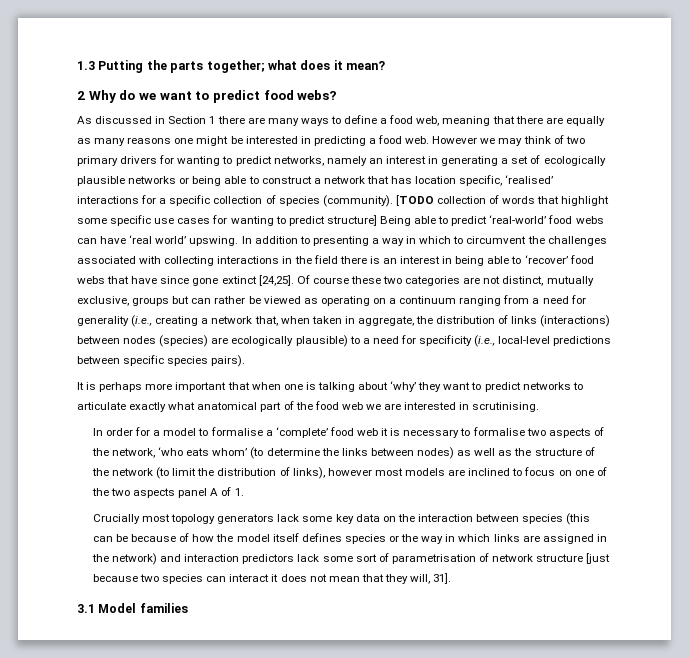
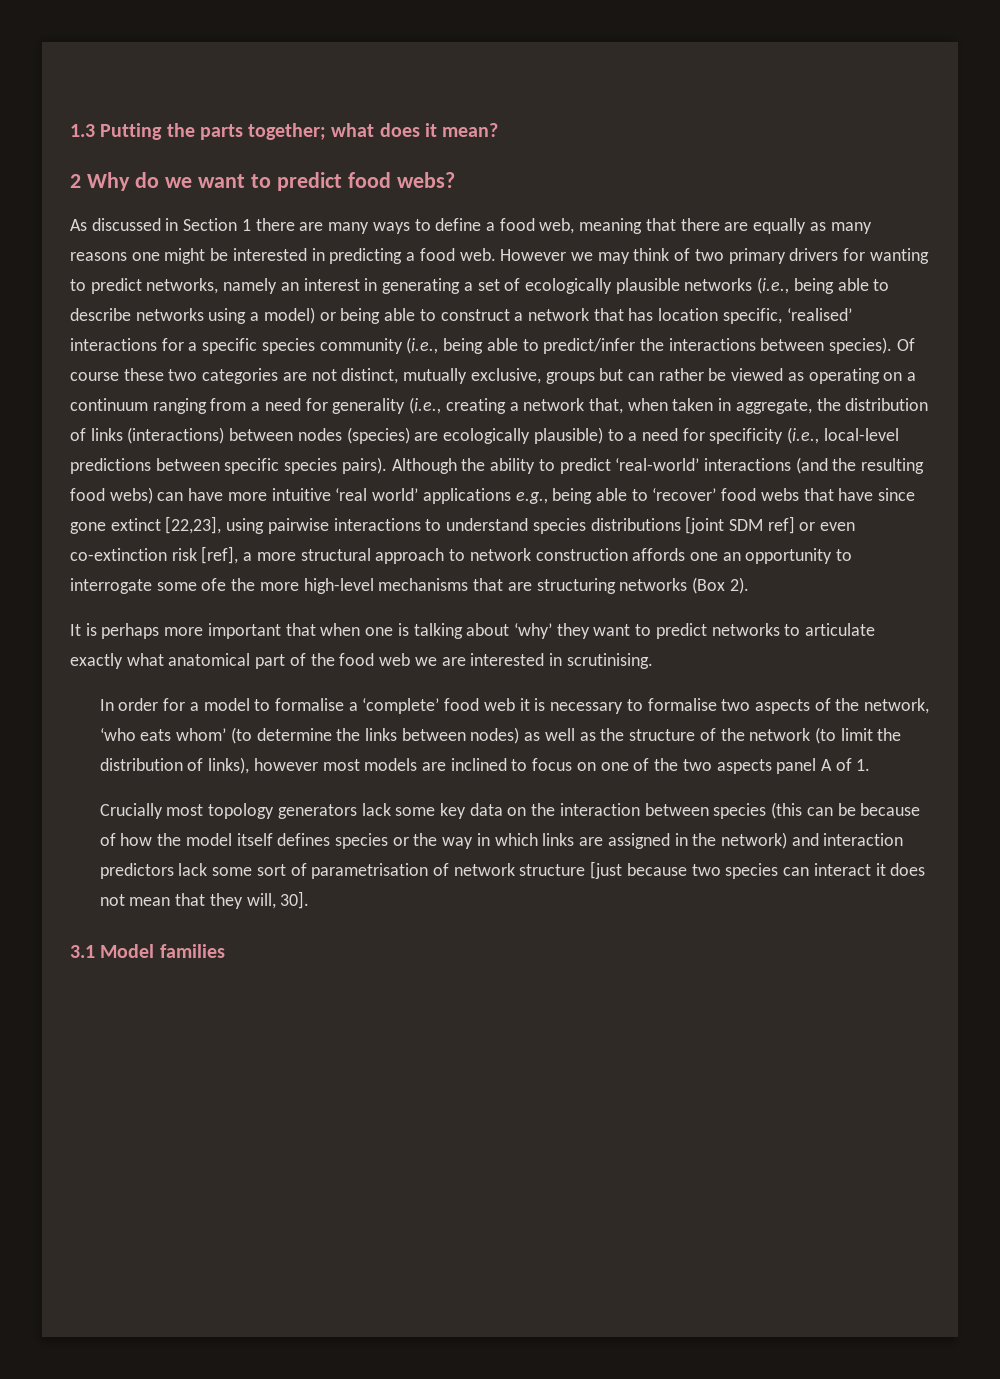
(177, 180) none -> [757,277,890,294] [70,307,315,324] (i.e., being able to describe networks using a model)
[213,195,610,207] [77,215,604,226] [77,235,607,246] [77,255,594,266] [77,275,294,286] collection of species (community). [TODO collection of words that highlight some specific use cases for wanting to predict structure] Being able to predict ‘real-world’ food webs can have ‘real world’ upswing. In addition to presenting a way in which to circumvent the challenges associated with collecting interactions in the field there is an interest in being able to ‘recover’ food webs that have since gone extinct [24,25]. -> [261,337,893,354] species community (i.e., being able to predict/infer the interactions between species).
(246, 361) none -> [391,457,925,474] [70,487,916,504] [70,516,856,534] [70,546,853,564] [70,577,749,594] Although the ability to predict ‘real-world’ interactions (and the resulting food webs) can have more intuitive ‘real world’ applications e.g., being able to ‘recover’ food webs that have since gone extinct [22,23], using pairwise interactions to understand species distributions [joint SDM ref] or even co-extinction risk [ref], a more structural approach to network construction affords one an opportunity to interrogate some ofe the more high-level mechanisms that are structuring networks (Box 2).
[433,573,452,584] 31]. -> [280,891,310,909] 30].

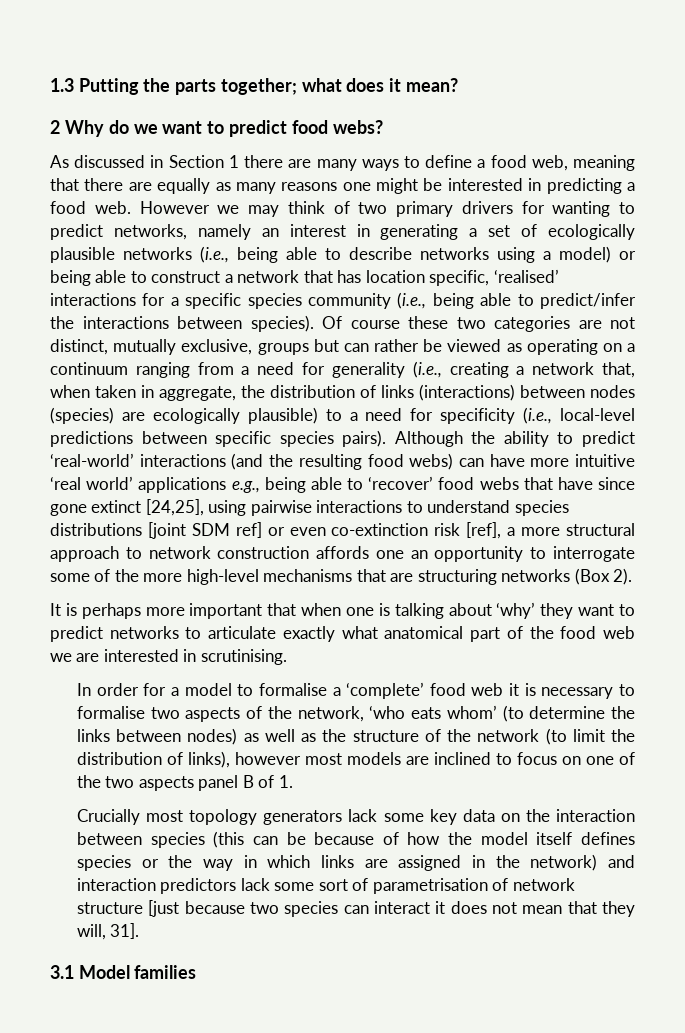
[165,516,222,534] [22,23], -> [145,499,204,516] [24,25],
[201,578,227,591] ofe -> [94,569,111,582] of
[820,759,832,771] A -> [242,775,254,788] B
[280,891,310,909] 30]. -> [110,923,140,939] 31].

